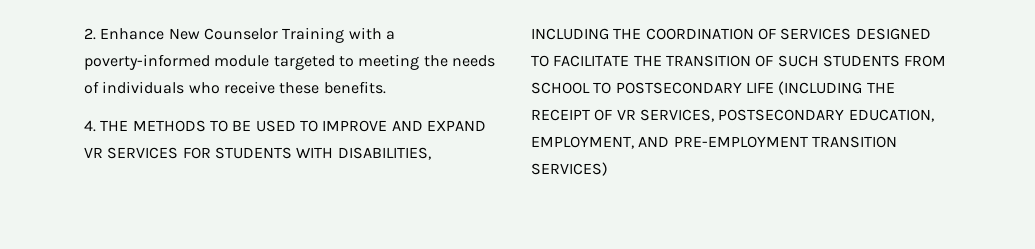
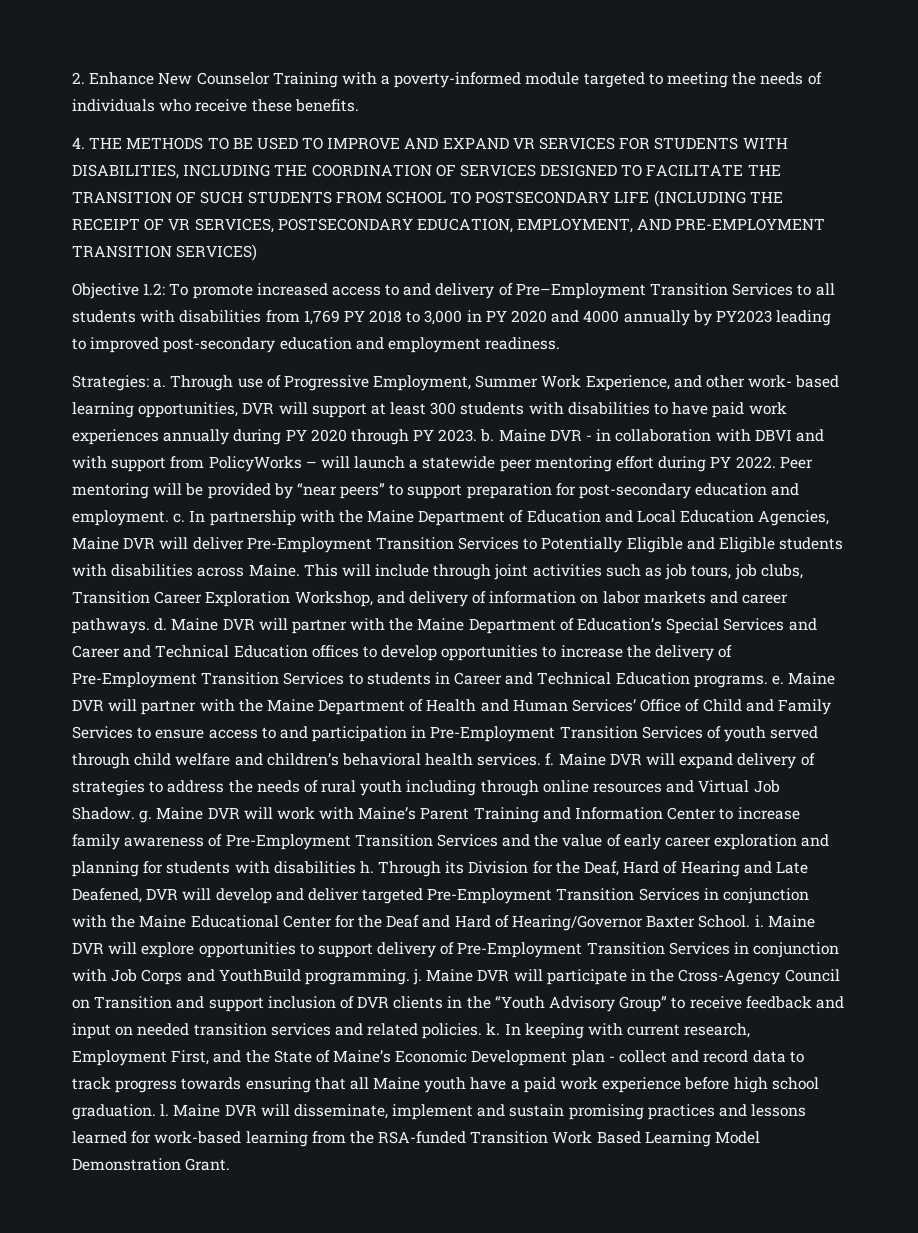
(608, 169) none -> [72,283,835,299] [72,310,832,326] [72,337,561,353] [72,375,840,391] [72,402,787,418] [72,429,824,445] [72,456,813,472] [72,483,800,499] [72,510,830,526] [72,537,844,553] [72,564,803,580] [72,591,789,607] [72,618,817,634] [72,645,733,661] [72,672,836,688] [72,699,831,715] [72,726,819,742] [72,753,815,769] [72,780,780,796] [72,807,800,823] [72,834,830,850] [72,861,808,877] [72,888,810,904] [72,915,815,931] [72,942,840,958] [72,969,840,985] [72,996,844,1012] [72,1023,751,1039] [72,1050,804,1066] [72,1077,819,1093] [72,1104,807,1120] [72,1131,761,1147] [72,1158,231,1171] // Objective 1.2: To promote increased access to and delivery of Pre–Employment Transition Services to all students with disabilities from 1,769 PY 2018 to 3,000 in PY 2020 and 4000 annually by PY2023 leading to improved post-secondary education and employment readiness. // Strategies: a. Through use of Progressive Employment, Summer Work Experience, and other work- based learning opportunities, DVR will support at least 300 students with disabilities to have paid work experiences annually during PY 2020 through PY 2023. b. Maine DVR - in collaboration with DBVI and with support from PolicyWorks – will launch a statewide peer mentoring effort during PY 2022. Peer mentoring will be provided by “near peers” to support preparation for post-secondary education and employment. c. In partnership with the Maine Department of Education and Local Education Agencies, Maine DVR will deliver Pre-Employment Transition Services to Potentially Eligible and Eligible students with disabilities across Maine. This will include through joint activities such as job tours, job clubs, Transition Career Exploration Workshop, and delivery of information on labor markets and career pathways. d. Maine DVR will partner with the Maine Department of Education’s Special Services and Career and Technical Education offices to develop opportunities to increase the delivery of Pre-Employment Transition Services to students in Career and Technical Education programs. e. Maine DVR will partner with the Maine Department of Health and Human Services’ Office of Child and Family Services to ensure access to and participation in Pre-Employment Transition Services of youth served through child welfare and children’s behavioral health services. f. Maine DVR will expand delivery of strategies to address the needs of rural youth including through online resources and Virtual Job Shadow. g. Maine DVR will work with Maine’s Parent Training and Information Center to increase family awareness of Pre-Employment Transition Services and the value of early career exploration and planning for students with disabilities h. Through its Division for the Deaf, Hard of Hearing and Late Deafened, DVR will develop and deliver targeted Pre-Employment Transition Services in conjunction with the Maine Educational Center for the Deaf and Hard of Hearing/Governor Baxter School. i. Maine DVR will explore opportunities to support delivery of Pre-Employment Transition Services in conjunction with Job Corps and YouthBuild programming. j. Maine DVR will participate in the Cross-Agency Council on Transition and support inclusion of DVR clients in the “Youth Advisory Group” to receive feedback and input on needed transition services and related policies. k. In keeping with current research, Employment First, and the State of Maine’s Economic Development plan - collect and record data to track progress towards ensuring that all Maine youth have a paid work experience before high school graduation. l. Maine DVR will disseminate, implement and sustain promising practices and lessons learned for work-based learning from the RSA-funded Transition Work Based Learning Model Demonstration Grant.

